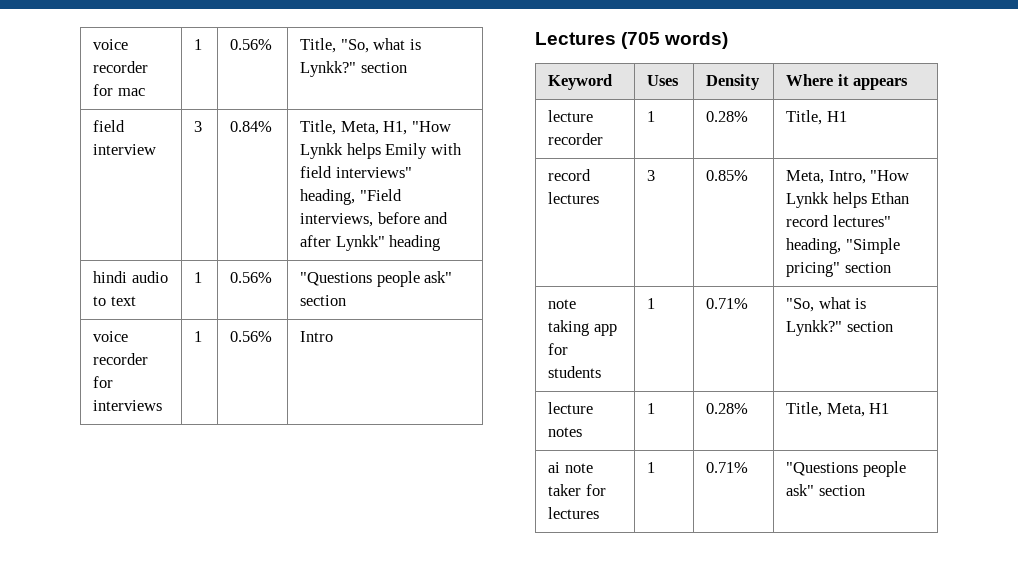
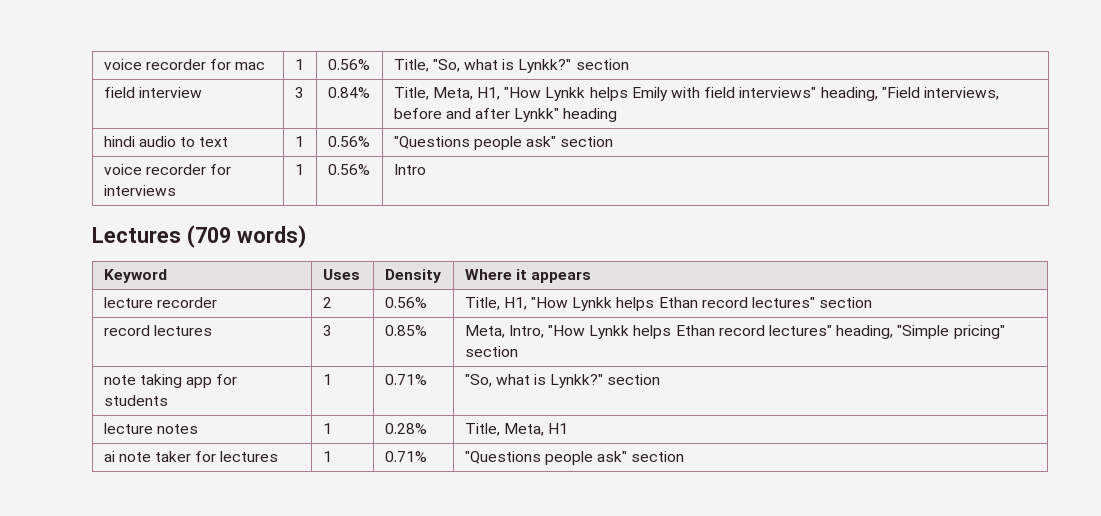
[621,32,661,49] (705 -> [186,225,231,248] (709
[647,111,656,122] [706,111,749,122] [786,110,847,125] 1 | 0.28% | Title, H1 -> [322,297,332,308] [384,297,427,308] [464,297,873,311] 2 | 0.56% | Title, H1, "How Lynkk helps Ethan record lectures" section

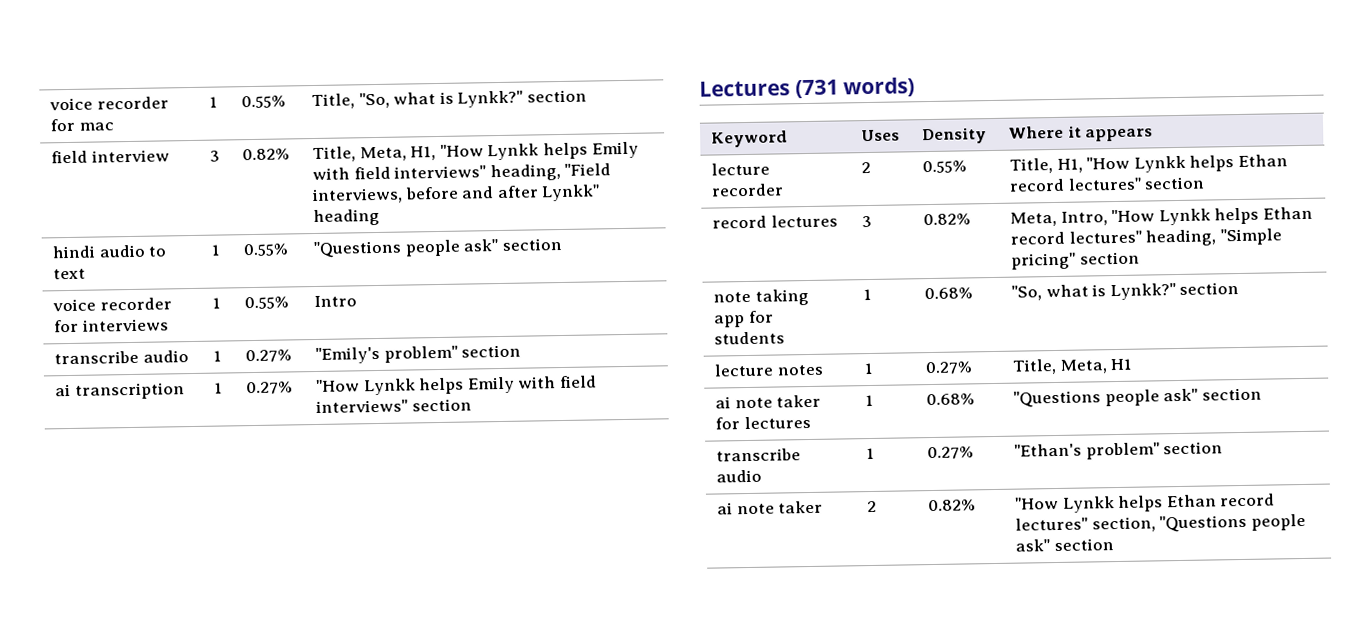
[327,59,370,70] 0.56% -> [241,95,287,109] 0.55%
[327,87,370,98] 0.84% -> [242,148,291,161] 0.82%
[327,136,370,147] 0.56% -> [243,243,290,257] 0.55%
[327,164,370,175] 0.56% -> [244,296,290,310] 0.55%
(426, 169) none -> [54,350,189,365] [213,350,223,362] [245,349,293,363] [315,344,522,364] [55,382,185,400] [214,382,224,394] [246,381,294,395] [316,375,598,396] [315,398,472,414] // transcribe audio | 1 | 0.27% | "Emily's problem" section // ai transcription | 1 | 0.27% | "How Lynkk helps Emily with field interviews" section
[186,225,231,248] (709 -> [794,79,839,99] (731
[384,297,427,308] 0.56% -> [922,160,968,174] 0.55%
[384,325,427,336] 0.85% -> [923,213,972,226] 0.82%
[384,374,427,385] 0.71% -> [924,287,974,300] 0.68%
[384,423,427,434] 0.28% -> [925,361,974,375] 0.27%
[384,451,427,462] [464,451,685,465] 0.71% | "Questions people ask" section -> [926,393,976,406] [1013,387,1262,408] [716,448,802,462] [716,469,763,483] [866,447,876,460] [927,446,975,460] [1014,441,1224,460] [717,500,824,515] [867,500,878,513] [928,499,977,512] [1015,493,1276,513] [1015,513,1306,533] [1015,538,1114,552] 0.68% | "Questions people ask" section // transcribe audio | 1 | 0.27% | "Ethan's problem" section // ai note taker | 2 | 0.82% | "How Lynkk helps Ethan record lectures" section, "Questions people ask" section

